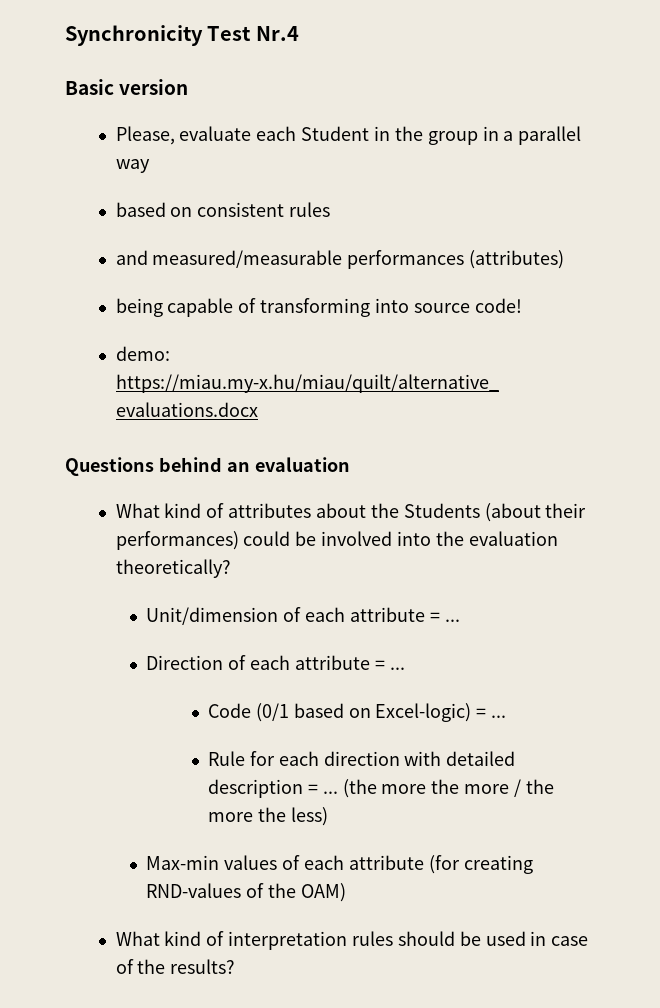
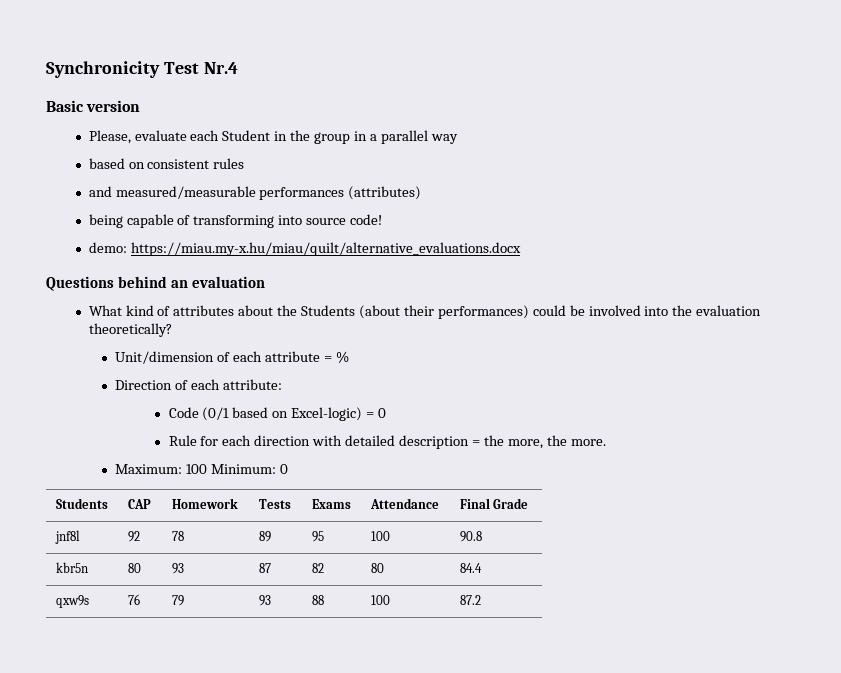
[444,619,460,622] ... -> [335,351,349,363] %
[294,655,405,670] attribute = ... -> [222,379,282,390] attribute:
[491,715,507,718] ... -> [378,408,387,418] 0
[322,779,554,798] [208,807,328,826] [146,855,533,874] [146,883,346,902] [115,931,589,950] [115,959,236,974] ... (the more the more / the more the less) // Max-min values of each attribute (for creating RND-values of the OAM) // What kind of interpretation rules should be used in case of the results? -> [483,435,606,449] [115,464,288,474] [55,498,108,509] [127,499,151,509] [171,498,238,509] [258,499,291,509] [311,499,351,509] [369,498,439,509] [459,498,529,509] [54,530,80,544] [127,531,140,542] [171,531,184,541] [258,531,271,542] [311,531,324,542] [370,531,390,541] [459,531,482,542] [55,562,88,573] [127,563,141,573] [171,563,184,574] [258,563,271,573] [311,563,324,573] [370,563,384,573] [459,563,482,573] [55,595,89,608] [127,594,140,605] [171,595,184,606] [258,595,271,606] [311,595,324,605] [370,595,390,605] [459,595,481,605] the more, the more. // Maximum: 100 Minimum: 0 // Students | CAP | Homework | Tests | Exams | Attendance | Final Grade // jnf8l | 92 | 78 | 89 | 95 | 100 | 90.8 // kbr5n | 80 | 93 | 87 | 82 | 80 | 84.4 // qxw9s | 76 | 79 | 93 | 88 | 100 | 87.2

